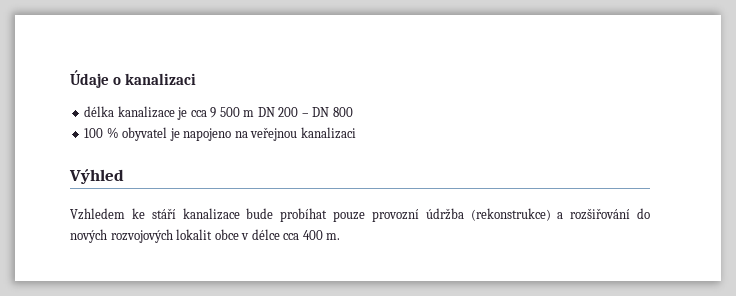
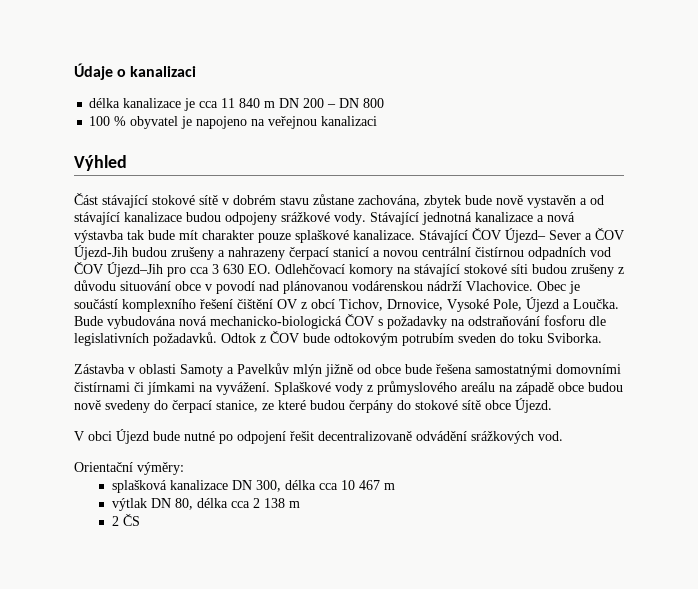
[210,107,240,118] 9 500 -> [221,98,261,108] 11 840
[70,208,650,222] [70,229,341,243] Vzhledem ke stáří kanalizace bude probíhat pouze provozní údržba (rekonstrukce) a rozšiřování do nových rozvojových lokalit obce v délce cca 400 m. -> [74,193,604,208] [74,212,575,225] [74,228,624,243] [74,245,611,260] [74,262,624,277] [74,280,580,294] [74,297,619,312] [74,314,606,329] [74,331,602,346] [74,363,621,377] [74,381,623,395] [74,398,552,413] [74,429,563,444] [74,462,184,475] [111,480,395,493] [111,498,300,511] [111,514,140,526] Část stávající stokové sítě v dobrém stavu zůstane zachována, zbytek bude nově vystavěn a od stávající kanalizace budou odpojeny srážkové vody. Stávající jednotná kanalizace a nová výstavba tak bude mít charakter pouze splaškové kanalizace. Stávající ČOV Újezd– Sever a ČOV Újezd-Jih budou zrušeny a nahrazeny čerpací stanicí a novou centrální čistírnou odpadních vod ČOV Újezd–Jih pro cca 3 630 EO. Odlehčovací komory na stávající stokové síti budou zrušeny z důvodu situování obce v povodí nad plánovanou vodárenskou nádrží Vlachovice. Obec je součástí komplexního řešení čištění OV z obcí Tichov, Drnovice, Vysoké Pole, Újezd a Loučka. Bude vybudována nová mechanicko-biologická ČOV s požadavky na odstraňování fosforu dle legislativních požadavků. Odtok z ČOV bude odtokovým potrubím sveden do toku Sviborka. // Zástavba v oblasti Samoty a Pavelkův mlýn jižně od obce bude řešena samostatnými domovními čistírnami či jímkami na vyvážení. Splaškové vody z průmyslového areálu na západě obce budou nově svedeny do čerpací stanice, ze které budou čerpány do stokové sítě obce Újezd. // V obci Újezd bude nutné po odpojení řešit decentralizovaně odvádění srážkových vod. // Orientační výměry: // splašková kanalizace DN 300, délka cca 10 467 m // výtlak DN 80, délka cca 2 138 m // 2 ČS

